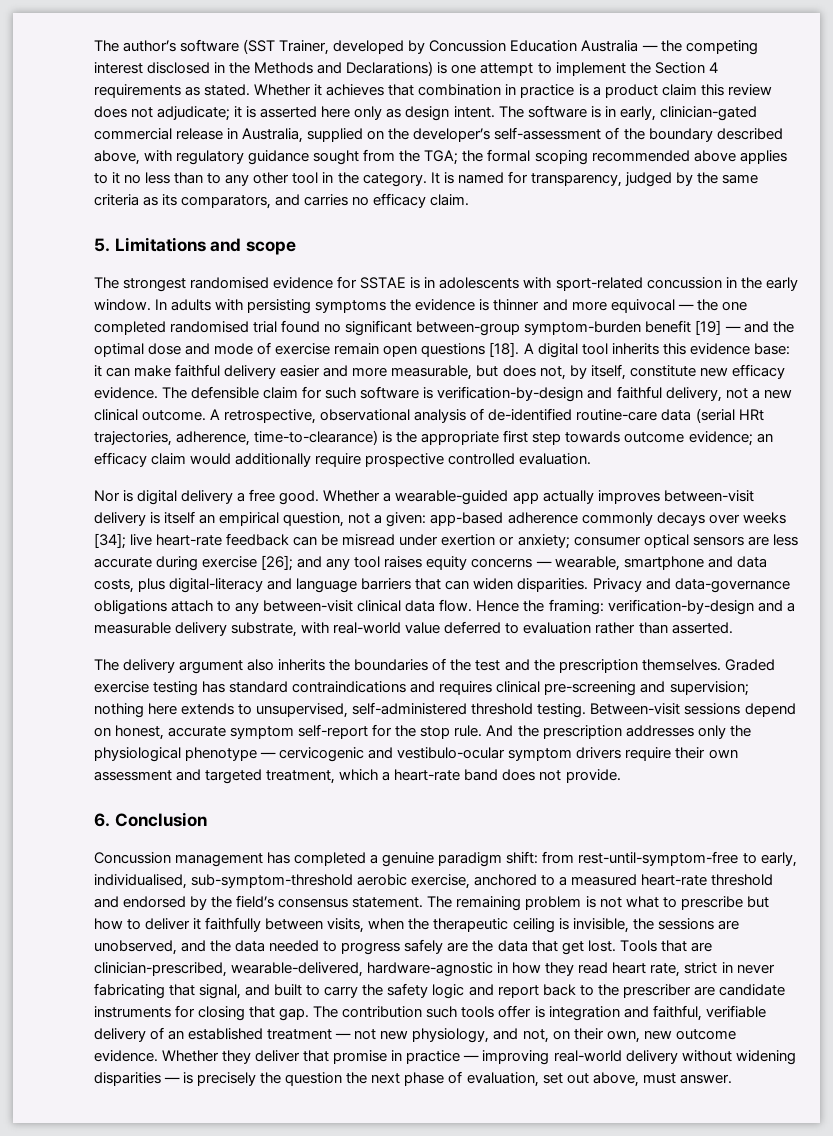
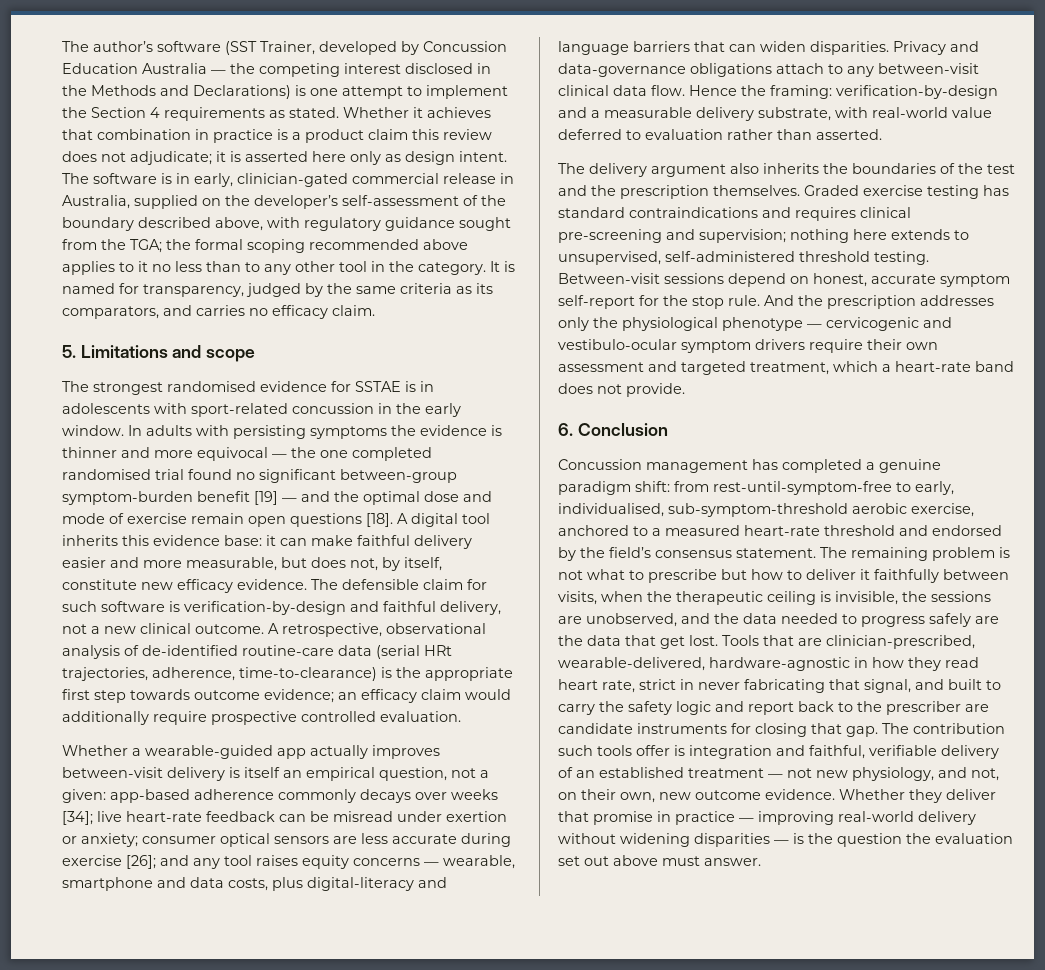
[94,489,320,505] Nor is digital delivery a free good. -> (461, 716) none
[197,1072,257,1086] precisely -> (804, 838) none
[371,1071,539,1087] next phase of evaluation, -> [935,833,1013,844] evaluation
[592,1072,639,1087] above, -> [613,855,658,866] above

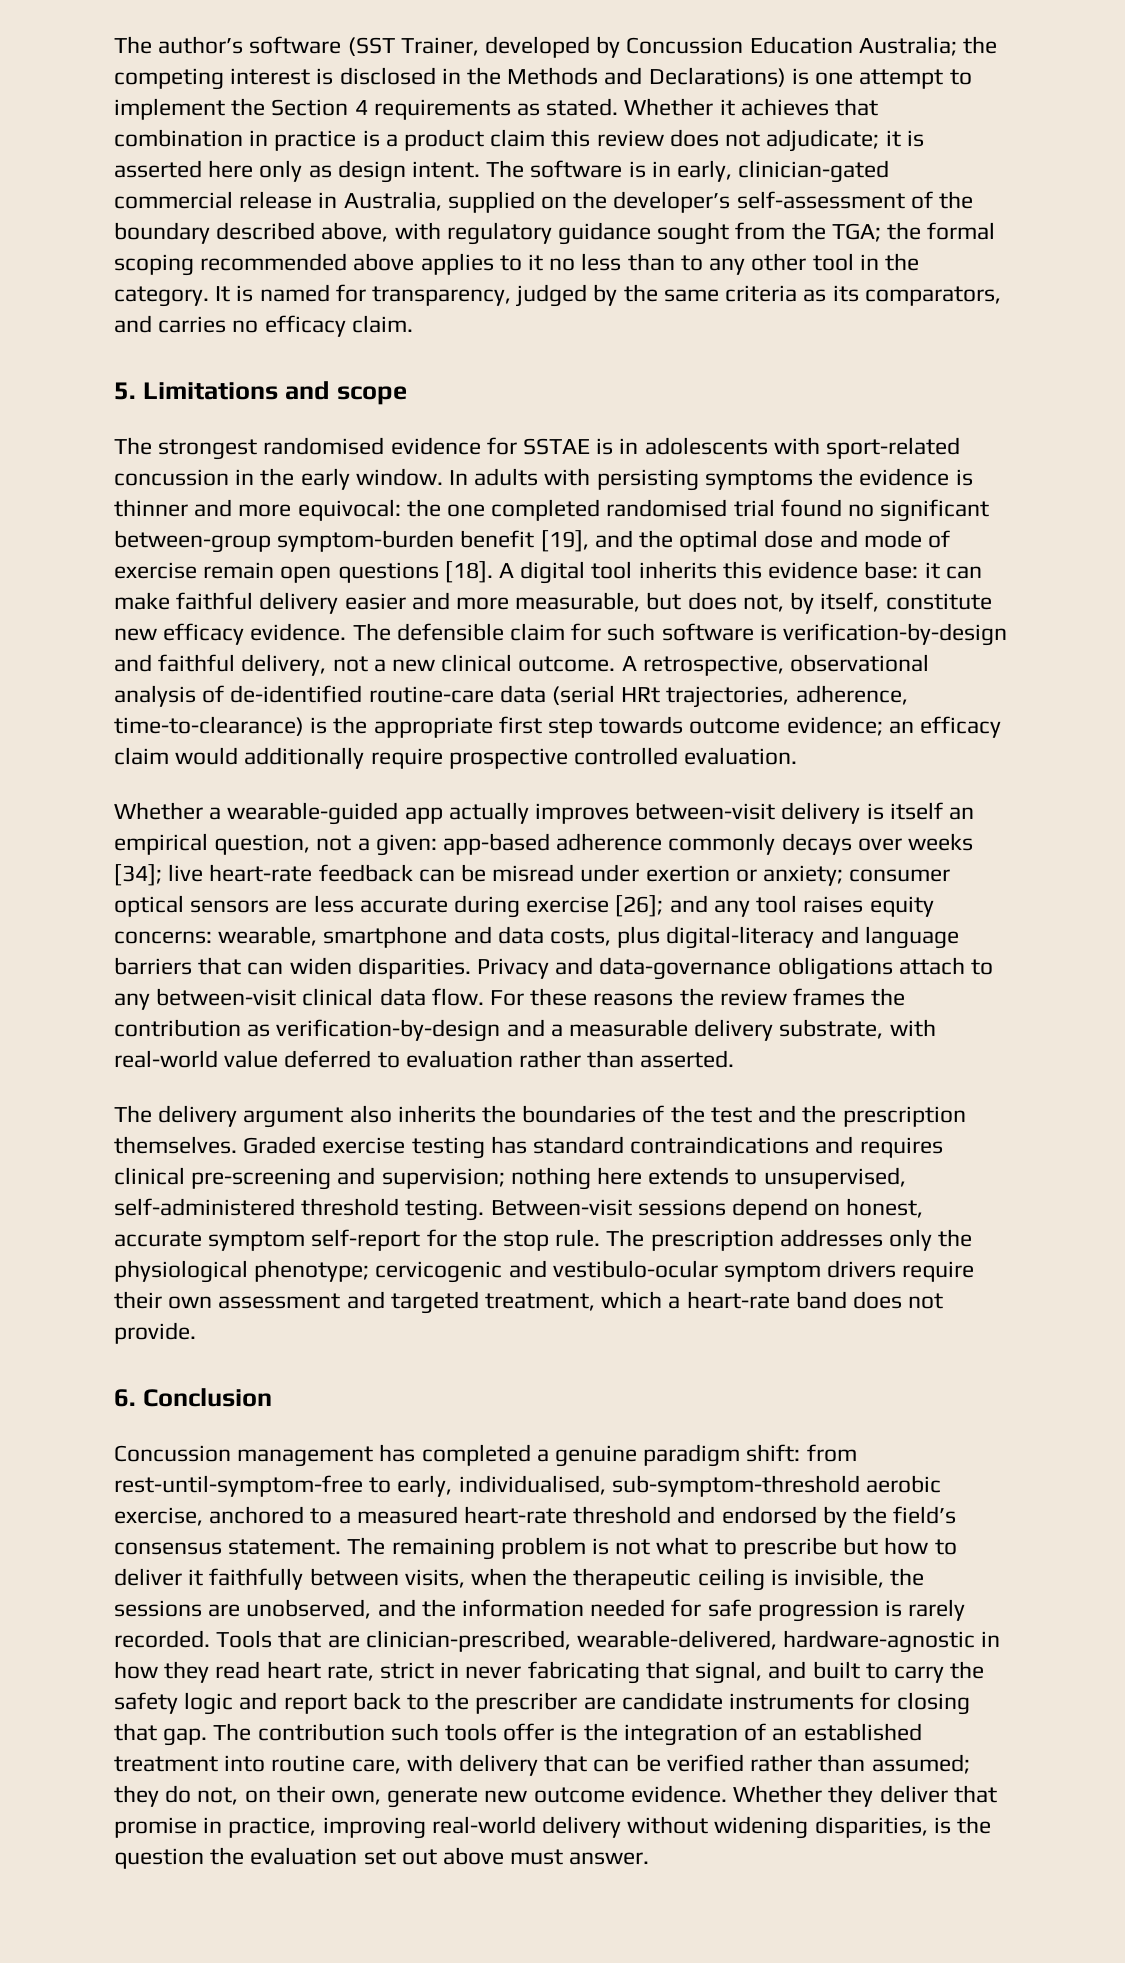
[142,63,226,74] Australia — -> [858,36,957,56] Australia;
(401, 68) none -> [316,68,334,85] is
[197,447,287,461] equivocal — -> [297,499,401,521] equivocal:
[254,491,297,505] [19] — -> [540,530,589,552] [19],
[353,858,439,866] concerns — -> [114,931,212,944] concerns:
[689,85,832,99] Hence the framing: -> [490,988,906,1006] [114,1019,271,1037] For these reasons the review frames the contribution as
[764,295,823,306] And the -> [606,1229,645,1247] The
[722,317,822,331] phenotype — -> [254,1260,370,1282] phenotype;
[743,613,999,627] [558,635,718,649] data needed to progress safely are the data that get lost. -> [462,1599,966,1622] [114,1630,210,1648] information needed for safe progression is rarely recorded.
[689,745,999,759] [558,767,967,781] integration and faithful, verifiable delivery of an established treatment — not new physiology, and -> [583,1723,922,1746] [114,1754,970,1776] [114,1785,192,1807] the integration of an established treatment into routine care, with delivery that can be verified rather than assumed; they do
(655, 797) none -> [387,1787,479,1808] generate
[675,811,754,825] practice — -> [228,1817,317,1838] practice,
[694,833,789,847] disparities — -> [814,1816,928,1838] disparities,

